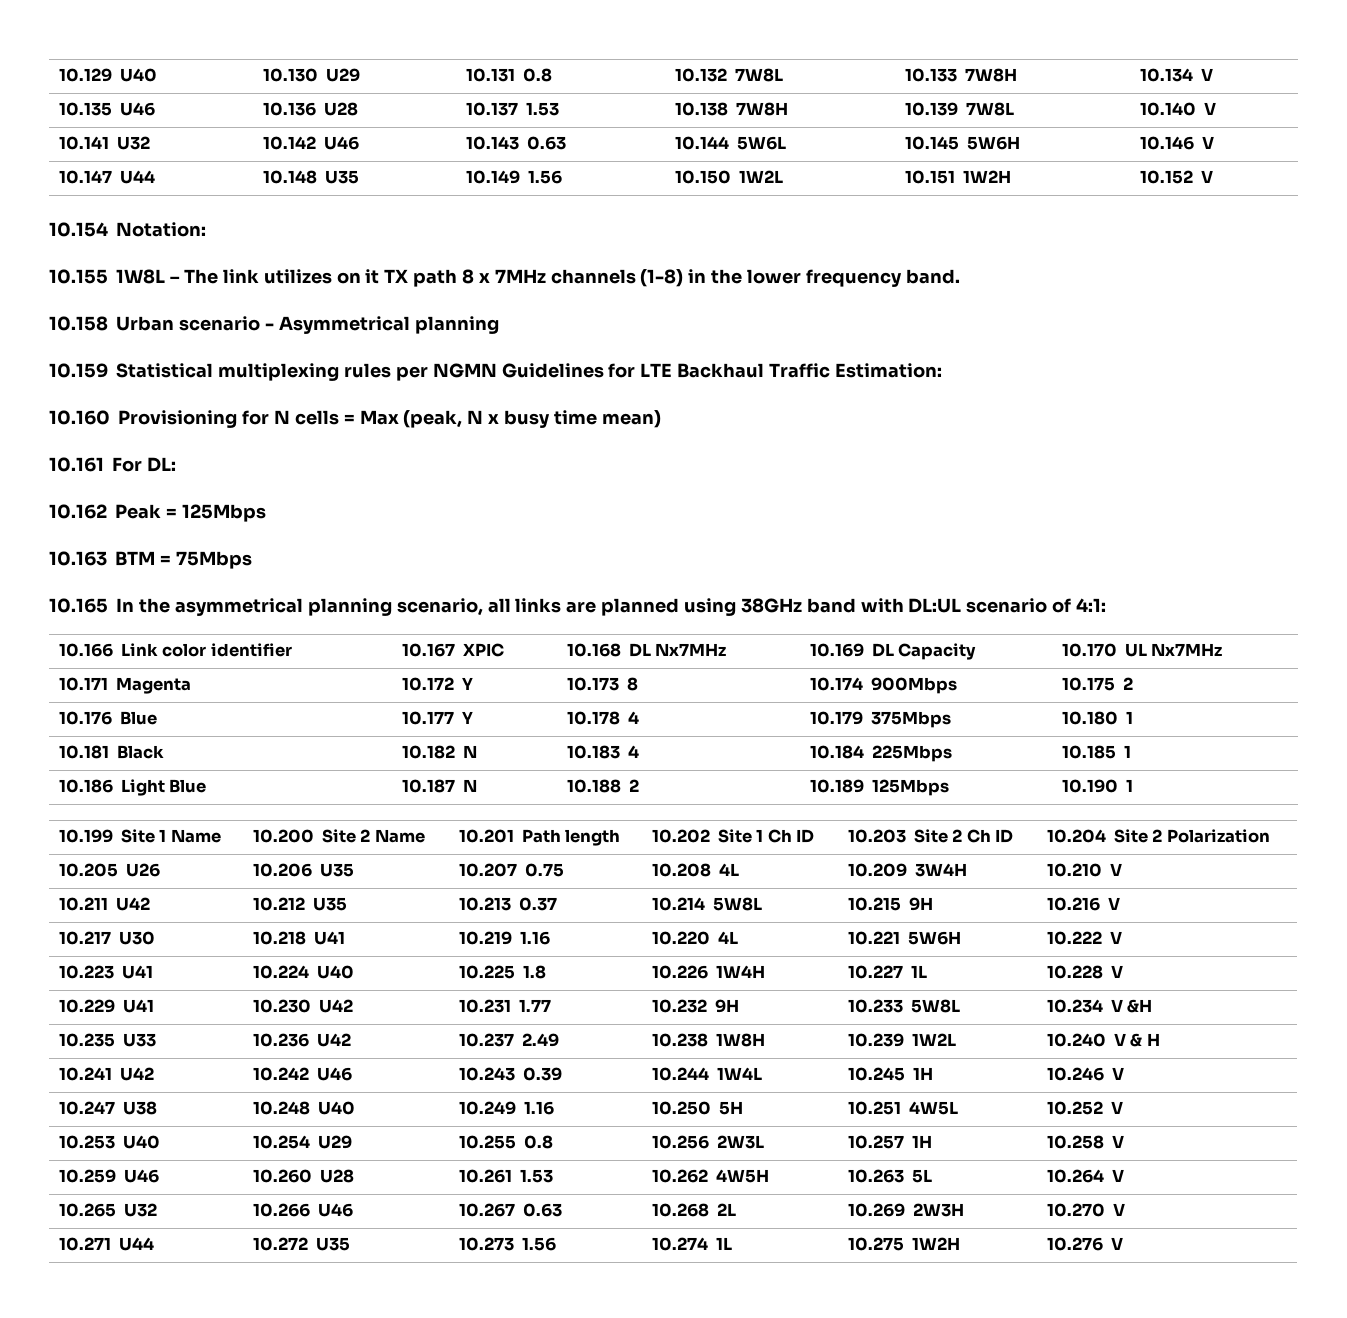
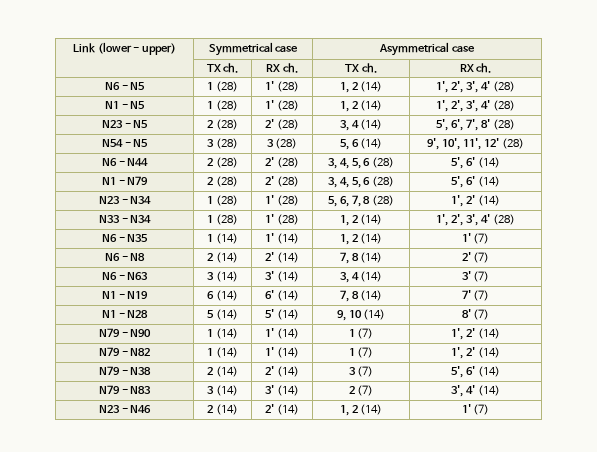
[59,68,157,82] [263,68,360,82] [466,68,552,82] [675,68,783,82] [905,68,1017,82] [1140,68,1213,82] [59,102,155,116] [263,102,358,116] [466,102,559,116] [675,102,788,116] [905,102,1014,116] [1140,102,1216,116] [59,136,150,150] [263,136,359,150] [466,136,566,150] [675,136,786,150] [905,136,1020,150] [1140,136,1214,150] [59,170,155,184] [263,170,359,184] [466,170,562,184] [675,170,783,184] [905,170,1011,184] [1140,170,1213,184] [49,222,207,237] [49,269,960,287] [49,316,499,334] [49,363,942,381] [49,410,661,428] [49,457,177,472] [49,504,266,522] [49,551,252,569] [49,598,1107,616] [59,643,292,657] [402,643,504,657] [567,643,727,657] [810,643,977,660] [1062,643,1223,657] [59,677,191,694] [402,677,473,691] [567,677,638,691] [810,677,957,694] [1062,677,1133,691] [59,711,157,725] [402,711,473,725] [567,711,639,725] [810,711,951,728] [1062,711,1133,725] [59,745,164,759] [402,745,477,759] [567,745,639,759] [810,745,952,762] [1062,745,1131,759] [59,779,207,796] [402,779,477,793] [567,779,639,793] [810,779,949,796] [1062,779,1133,793] [59,829,221,843] [253,829,425,843] [459,829,621,846] [652,829,814,843] [848,829,1013,843] [1047,829,1270,843] [59,863,160,877] [253,863,354,877] [459,863,564,877] [652,863,739,877] [848,863,967,877] [1047,863,1122,877] [59,897,150,911] [253,897,347,911] [459,897,557,911] [652,897,762,911] [848,897,933,911] [1047,897,1120,911] [59,931,155,945] [253,931,345,945] [459,931,550,945] [652,931,738,945] [848,931,961,945] [1047,931,1122,945] [59,965,153,979] [253,965,354,979] [459,965,546,979] [652,965,765,979] [848,965,927,979] [1047,965,1123,979] [59,999,154,1013] [253,999,353,1013] [459,999,551,1013] [652,999,739,1013] [848,999,960,1013] [1047,999,1153,1013] [59,1033,156,1047] [253,1033,351,1047] [459,1033,559,1047] [652,1033,765,1047] [848,1033,956,1047] [1047,1033,1160,1047] [59,1067,154,1081] [253,1067,352,1081] [459,1067,562,1081] [652,1067,762,1081] [848,1067,933,1081] [1047,1067,1124,1081] [59,1101,157,1115] [253,1101,355,1115] [459,1101,554,1115] [652,1101,743,1115] [848,1101,958,1115] [1047,1101,1123,1115] [59,1135,160,1149] [253,1135,352,1149] [459,1135,553,1149] [652,1135,764,1149] [848,1135,932,1149] [1047,1135,1124,1149] [59,1169,159,1183] [253,1169,354,1183] [459,1169,553,1183] [652,1169,769,1183] [848,1169,932,1183] [1047,1169,1124,1183] [59,1203,157,1217] [253,1203,353,1217] [459,1203,562,1217] [652,1203,736,1217] [848,1203,964,1217] [1047,1203,1125,1217] [59,1237,154,1251] [253,1237,350,1251] [459,1237,556,1251] [652,1237,732,1251] [848,1237,960,1251] [1047,1237,1123,1251] 10.129 U40 | 10.130 U29 | 10.131 0.8 | 10.132 7W8L | 10.133 7W8H | 10.134 V // 10.135 U46 | 10.136 U28 | 10.137 1.53 | 10.138 7W8H | 10.139 7W8L | 10.140 V // 10.141 U32 | 10.142 U46 | 10.143 0.63 | 10.144 5W6L | 10.145 5W6H | 10.146 V // 10.147 U44 | 10.148 U35 | 10.149 1.56 | 10.150 1W2L | 10.151 1W2H | 10.152 V // 10.154 Notation: // 10.155 1W8L – The link utilizes on it TX path 8 x 7MHz channels (1-8) in the lower frequency band. // 10.158 Urban scenario - Asymmetrical planning // 10.159 Statistical multiplexing rules per NGMN Guidelines for LTE Backhaul Traffic Estimation: // 10.160 Provisioning for N cells = Max (peak, N x busy time mean) // 10.161 For DL: // 10.162 Peak = 125Mbps // 10.163 BTM = 75Mbps // 10.165 In the asymmetrical planning scenario, all links are planned using 38GHz band with DL:UL scenario of 4:1: // 10.166 Link color identifier | 10.167 XPIC | 10.168 DL Nx7MHz | 10.169 DL Capacity | 10.170 UL Nx7MHz // 10.171 Magenta | 10.172 Y | 10.173 8 | 10.174 900Mbps | 10.175 2 // 10.176 Blue | 10.177 Y | 10.178 4 | 10.179 375Mbps | 10.180 1 // 10.181 Black | 10.182 N | 10.183 4 | 10.184 225Mbps | 10.185 1 // 10.186 Light Blue | 10.187 N | 10.188 2 | 10.189 125Mbps | 10.190 1 // 10.199 Site 1 Name | 10.200 Site 2 Name | 10.201 Path length | 10.202 Site 1 Ch ID | 10.203 Site 2 Ch ID | 10.204 Site 2 Polarization // 10.205 U26 | 10.206 U35 | 10.207 0.75 | 10.208 4L | 10.209 3W4H | 10.210 V // 10.211 U42 | 10.212 U35 | 10.213 0.37 | 10.214 5W8L | 10.215 9H | 10.216 V // 10.217 U30 | 10.218 U41 | 10.219 1.16 | 10.220 4L | 10.221 5W6H | 10.222 V // 10.223 U41 | 10.224 U40 | 10.225 1.8 | 10.226 1W4H | 10.227 1L | 10.228 V // 10.229 U41 | 10.230 U42 | 10.231 1.77 | 10.232 9H | 10.233 5W8L | 10.234 V &H // 10.235 U33 | 10.236 U42 | 10.237 2.49 | 10.238 1W8H | 10.239 1W2L | 10.240 V & H // 10.241 U42 | 10.242 U46 | 10.243 0.39 | 10.244 1W4L | 10.245 1H | 10.246 V // 10.247 U38 | 10.248 U40 | 10.249 1.16 | 10.250 5H | 10.251 4W5L | 10.252 V // 10.253 U40 | 10.254 U29 | 10.255 0.8 | 10.256 2W3L | 10.257 1H | 10.258 V // 10.259 U46 | 10.260 U28 | 10.261 1.53 | 10.262 4W5H | 10.263 5L | 10.264 V // 10.265 U32 | 10.266 U46 | 10.267 0.63 | 10.268 2L | 10.269 2W3H | 10.270 V // 10.271 U44 | 10.272 U35 | 10.273 1.56 | 10.274 1L | 10.275 1W2H | 10.276 V -> [72,42,177,55] [208,42,299,56] [379,42,475,56] [206,63,239,73] [266,63,298,73] [345,63,377,73] [459,63,492,73] [104,82,146,90] [207,81,238,92] [265,81,299,92] [339,81,383,93] [436,81,515,93] [104,101,146,109] [207,100,238,111] [265,100,299,111] [339,100,383,112] [436,100,515,112] [101,120,149,128] [207,119,238,130] [265,119,299,130] [339,119,383,131] [436,119,515,131] [101,139,149,147] [207,138,238,149] [266,138,298,149] [339,138,383,150] [427,138,524,150] [101,158,149,166] [207,157,238,168] [265,157,299,168] [327,157,395,169] [451,157,500,169] [101,176,149,185] [207,176,238,187] [265,176,299,187] [327,176,395,188] [451,176,500,188] [98,196,152,204] [207,195,238,206] [265,195,299,206] [327,195,395,207] [451,195,500,207] [98,215,152,223] [207,214,238,225] [265,214,299,225] [339,214,383,226] [436,214,515,226] [101,234,149,242] [207,233,238,244] [265,233,299,244] [339,233,383,245] [461,233,490,244] [104,253,146,261] [207,252,238,263] [265,252,299,263] [339,252,383,264] [461,252,490,263] [101,272,149,280] [207,271,238,282] [265,271,299,282] [339,271,383,283] [461,271,490,282] [101,291,149,299] [207,290,238,301] [265,290,299,301] [339,290,383,302] [461,290,490,301] [101,310,149,318] [207,309,238,320] [265,309,299,320] [336,309,386,321] [461,309,490,320] [98,328,152,337] [207,328,238,339] [265,328,299,339] [348,328,374,339] [451,328,500,340] [98,347,151,356] [207,347,238,358] [265,347,299,358] [348,347,374,358] [451,347,500,359] [98,366,152,375] [207,366,238,377] [265,366,299,377] [348,366,374,377] [451,366,500,378] [98,385,152,394] [207,385,238,396] [265,385,299,396] [348,385,374,396] [451,385,500,397] [98,405,152,413] [207,404,238,415] [265,404,299,415] [339,404,383,416] [461,404,490,415] Link (lower - upper) | Symmetrical case | Asymmetrical case // | TX ch. | RX ch. | TX ch. | RX ch. // N6 - N5 | 1 (28) | 1' (28) | 1, 2 (14) | 1', 2', 3', 4' (28) // N1 - N5 | 1 (28) | 1' (28) | 1, 2 (14) | 1', 2', 3', 4' (28) // N23 - N5 | 2 (28) | 2' (28) | 3, 4 (14) | 5', 6', 7', 8' (28) // N54 - N5 | 3 (28) | 3 (28) | 5, 6 (14) | 9', 10', 11', 12' (28) // N6 - N44 | 2 (28) | 2' (28) | 3, 4, 5, 6 (28) | 5', 6' (14) // N1 - N79 | 2 (28) | 2' (28) | 3, 4, 5, 6 (28) | 5', 6' (14) // N23 - N34 | 1 (28) | 1' (28) | 5, 6, 7, 8 (28) | 1', 2' (14) // N33 - N34 | 1 (28) | 1' (28) | 1, 2 (14) | 1', 2', 3', 4' (28) // N6 - N35 | 1 (14) | 1' (14) | 1, 2 (14) | 1' (7) // N6 - N8 | 2 (14) | 2' (14) | 7, 8 (14) | 2' (7) // N6 - N63 | 3 (14) | 3' (14) | 3, 4 (14) | 3' (7) // N1 - N19 | 6 (14) | 6' (14) | 7, 8 (14) | 7' (7) // N1 - N28 | 5 (14) | 5' (14) | 9, 10 (14) | 8' (7) // N79 - N90 | 1 (14) | 1' (14) | 1 (7) | 1', 2' (14) // N79 - N82 | 1 (14) | 1' (14) | 1 (7) | 1', 2' (14) // N79 - N38 | 2 (14) | 2' (14) | 3 (7) | 5', 6' (14) // N79 - N83 | 3 (14) | 3' (14) | 2 (7) | 3', 4' (14) // N23 - N46 | 2 (14) | 2' (14) | 1, 2 (14) | 1' (7)

